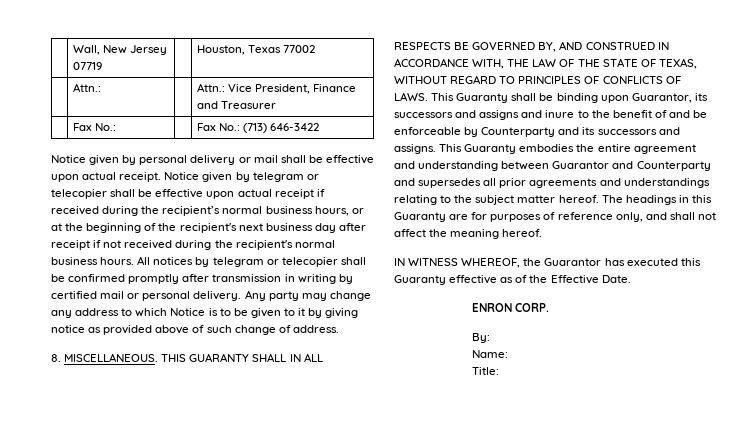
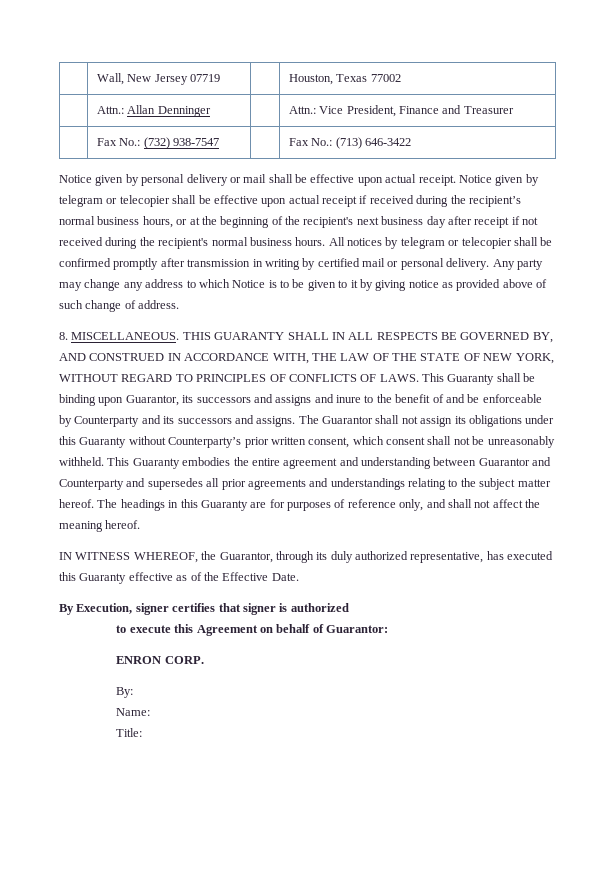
(101, 87) none -> [127,105,211,117] Allan Denninger
(116, 127) none -> [143,137,220,149] (732) 938-7547
[658,58,697,69] TEXAS, -> [483,353,554,364] NEW YORK,
(436, 149) none -> [298,415,555,427] [59,436,555,448] [59,457,104,466] The Guarantor shall not assign its obligations under this Guaranty without Counterparty’s prior written consent, which consent shall not be unreasonably withheld.
[544,258,602,266] Guarantor -> [219,551,484,563] Guarantor, through its duly authorized representative,
(631, 279) none -> [59,603,349,615] [116,624,389,636] // By Execution, signer certifies that signer is authorized // to execute this Agreement on behalf of Guarantor:

